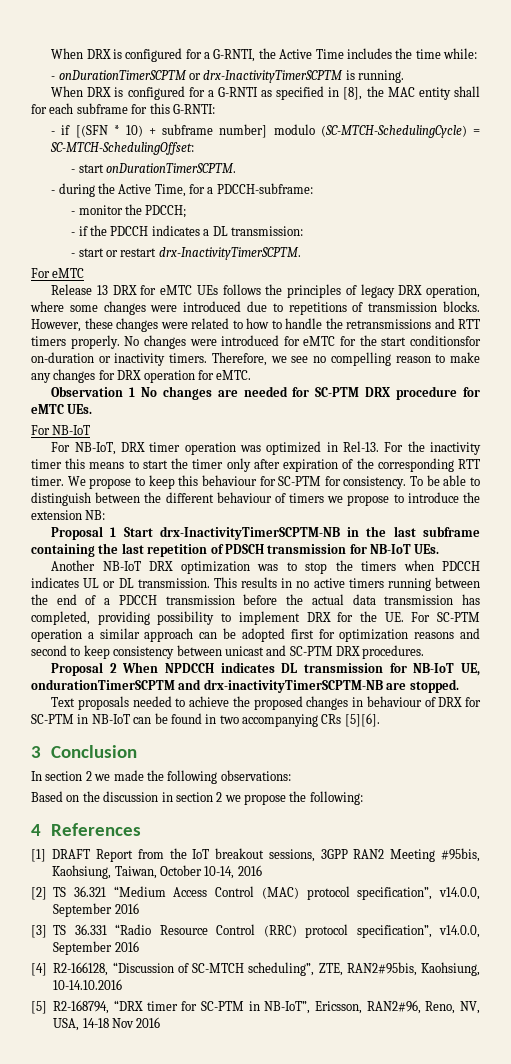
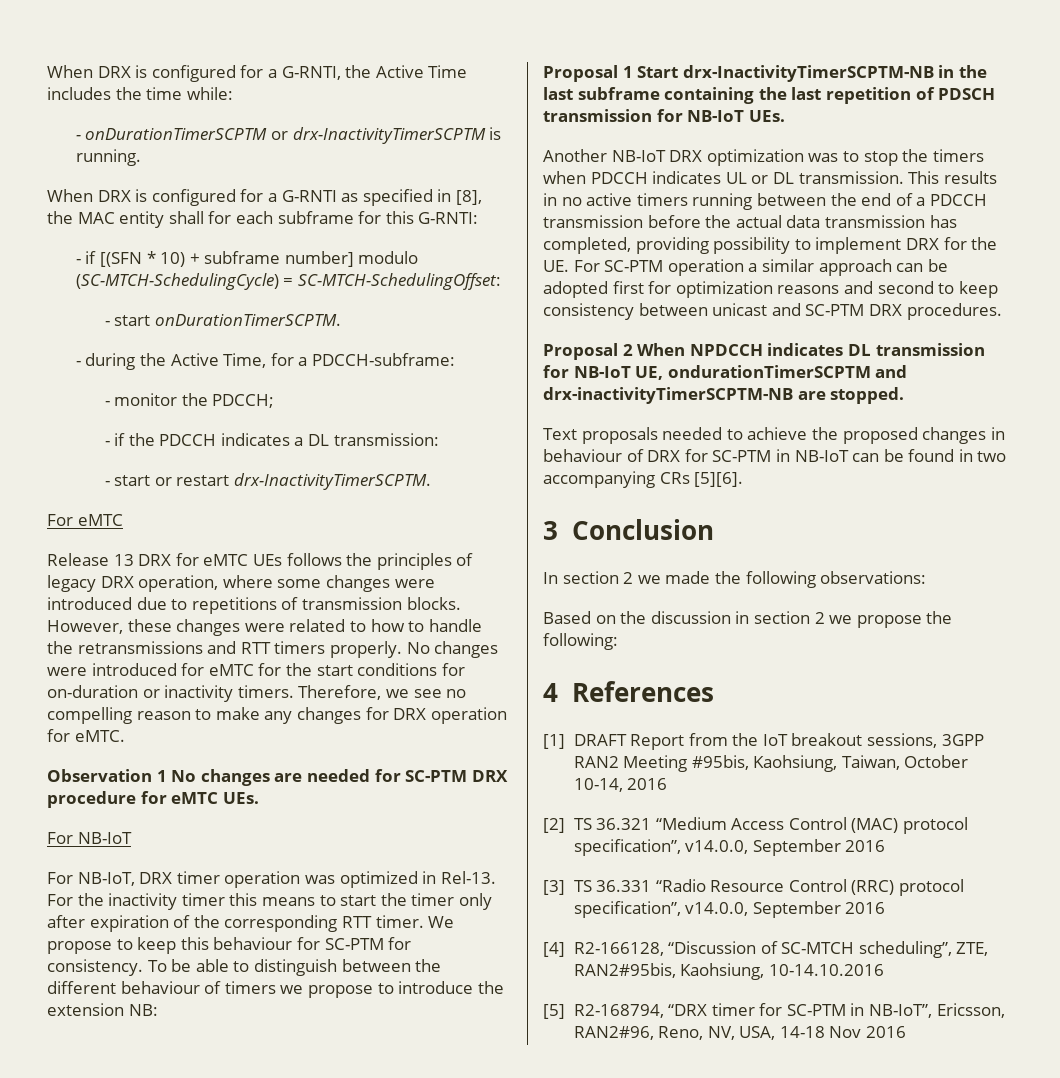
[409,335,481,346] conditionsfor -> [357,663,465,676] conditions for

